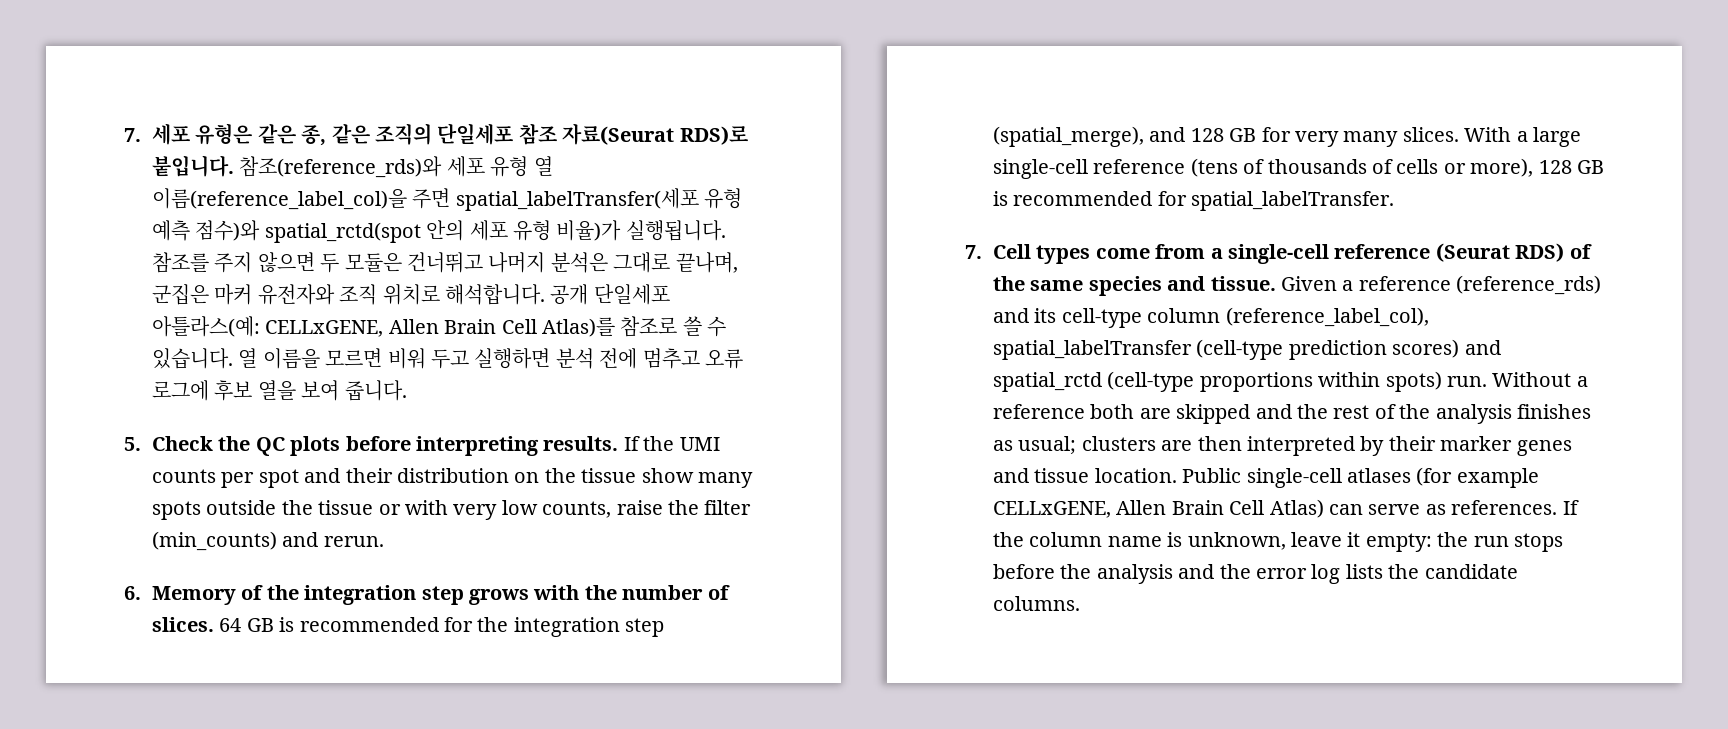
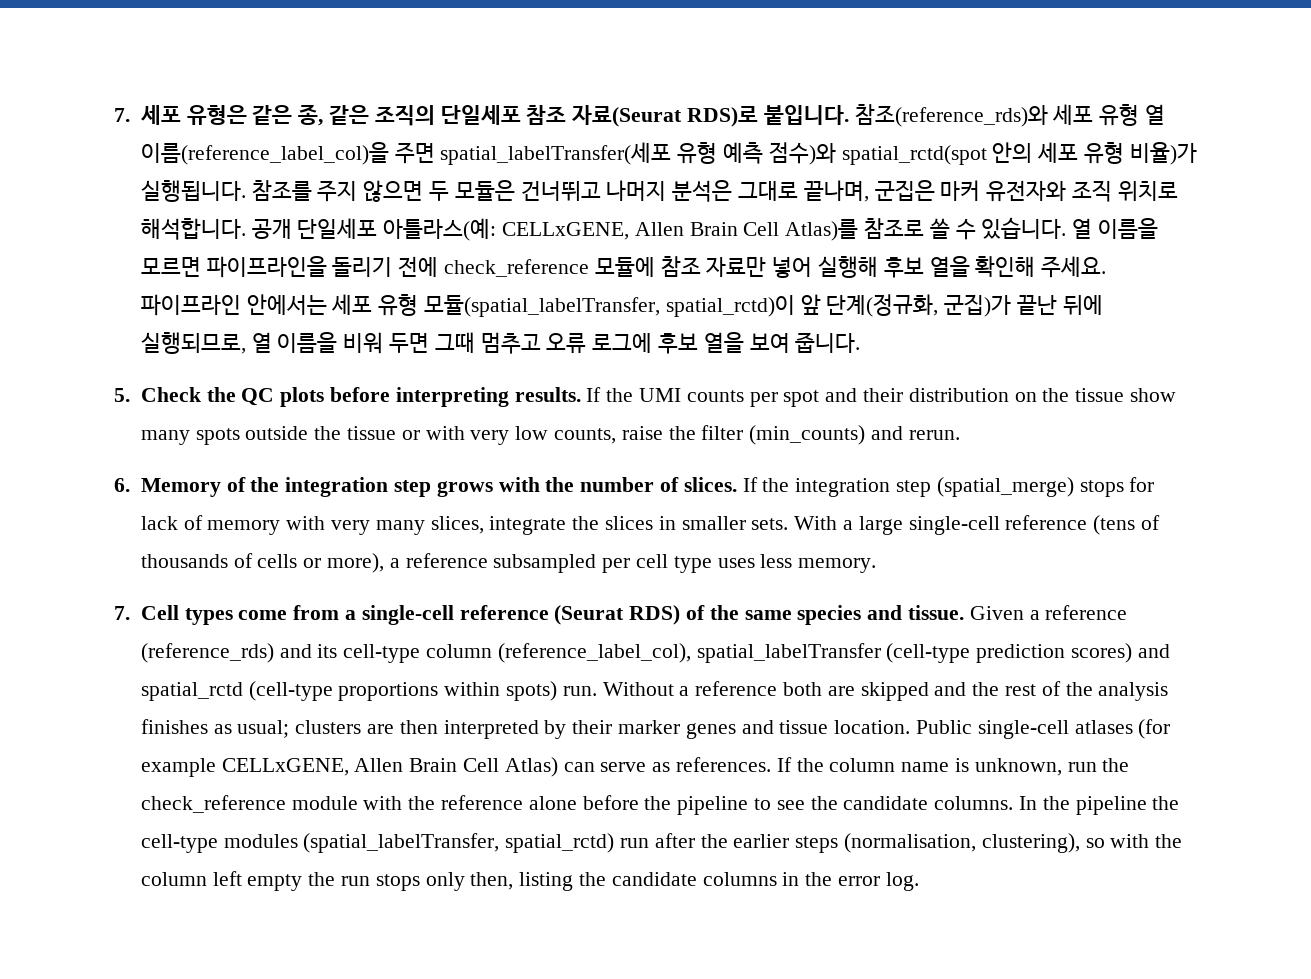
[387,348,638,369] 비워 두고 실행하면 분석 전에 -> [206,256,1107,278] [140,294,1103,317] [140,332,475,354] 파이프라인을 돌리기 전에 check_reference 모듈에 참조 자료만 넣어 실행해 후보 열을 확인해 주세요. 파이프라인 안에서는 세포 유형 모듈(spatial_labelTransfer, spatial_rctd)이 앞 단계(정규화, 군집)가 끝난 뒤에 실행되므로, 열 이름을 비워 두면 그때
[219,617,665,637] [992,126,1459,147] 64 GB is recommended for the integration step (spatial_merge), and 128 GB for very many slices. -> [742,477,1155,497] [140,515,789,535] If the integration step (spatial_merge) stops for lack of memory with very many slices, integrate the slices in smaller sets.
[1538,160,1604,174] [992,191,1395,211] 128 GB is recommended for spatial_labelTransfer. -> [389,553,877,573] a reference subsampled per cell type uses less memory.
[1290,532,1563,552] [992,564,1518,584] [992,596,1080,611] leave it empty: the run stops before the analysis and the error log lists the candidate columns. -> [1067,758,1130,772] [140,795,1180,815] [140,833,1183,853] [140,871,919,891] run the check_reference module with the reference alone before the pipeline to see the candidate columns. In the pipeline the cell-type modules (spatial_labelTransfer, spatial_rctd) run after the earlier steps (normalisation, clustering), so with the column left empty the run stops only then, listing the candidate columns in the error log.

